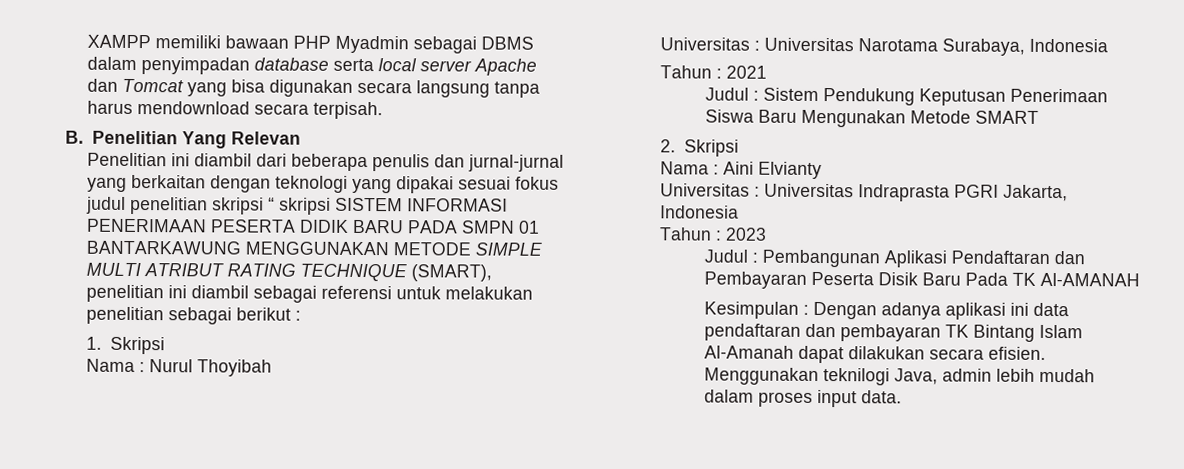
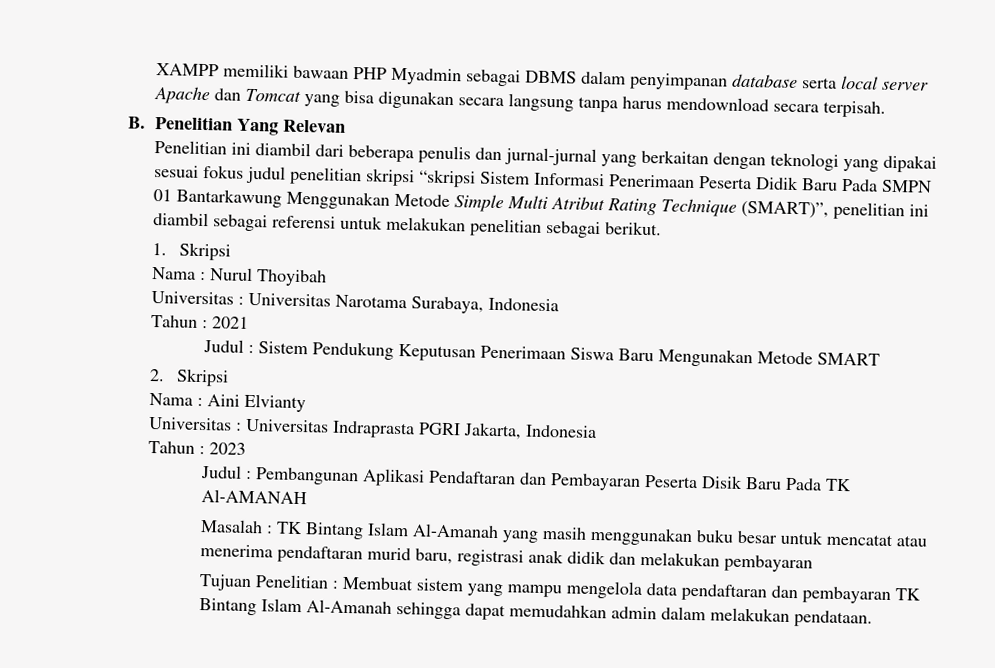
[141,57,251,75] penyimpadan -> [629,72,729,91] penyimpanan
[268,197,509,215] [87,218,541,234] [86,240,543,256] [86,262,493,282] “ skripsi SISTEM INFORMASI PENERIMAAN PESERTA DIDIK BARU PADA SMPN 01 BANTARKAWUNG MENGGUNAKAN METODE SIMPLE MULTI ATRIBUT RATING TECHNIQUE (SMART), -> [418,169,933,193] [153,188,830,219] “skripsi Sistem Informasi Penerimaan Peserta Didik Baru Pada SMPN 01 Bantarkawung Menggunakan Metode Simple Multi Atribut Rating Technique (SMART)”,
[236,307,302,321] berikut : -> [605,221,663,236] berikut.
[703,301,1029,320] Kesimpulan : Dengan adanya aplikasi ini -> [200,519,929,547] [200,544,814,573] [199,574,644,599] Masalah : TK Bintang Islam Al-Amanah yang masih menggunakan buku besar untuk mencatat atau menerima pendaftaran murid baru, registrasi anak didik dan melakukan pembayaran // Tujuan Penelitian : Membuat sistem yang mampu mengelola
[797,345,1046,364] [703,367,1095,386] [703,389,902,408] dapat dilakukan secara efisien. Menggunakan teknilogi Java, admin lebih mudah dalam proses input data. -> [396,602,874,628] sehingga dapat memudahkan admin dalam melakukan pendataan.

